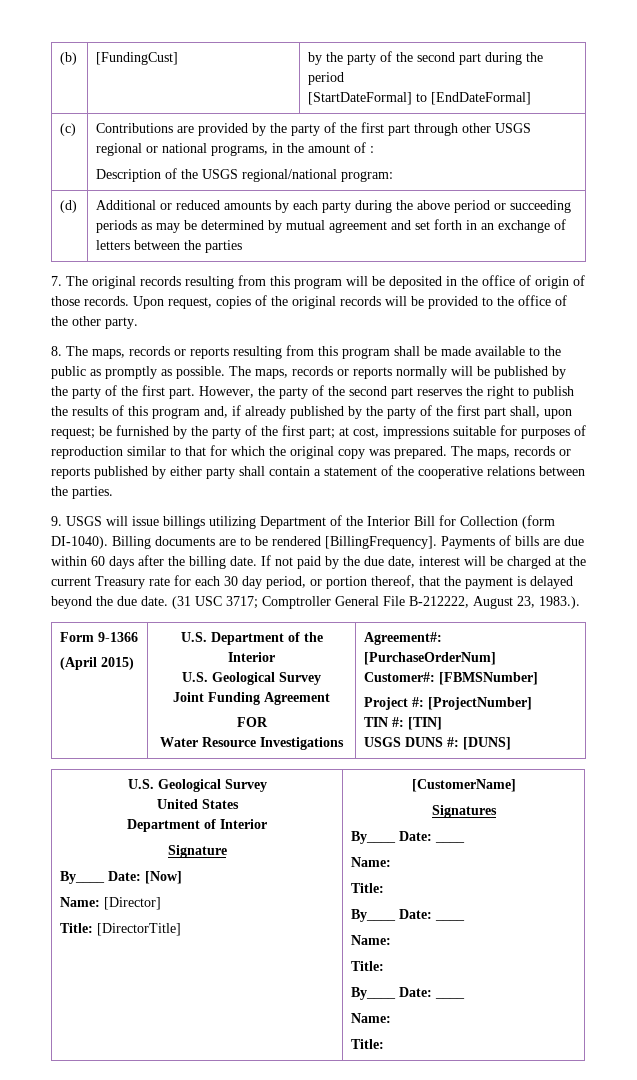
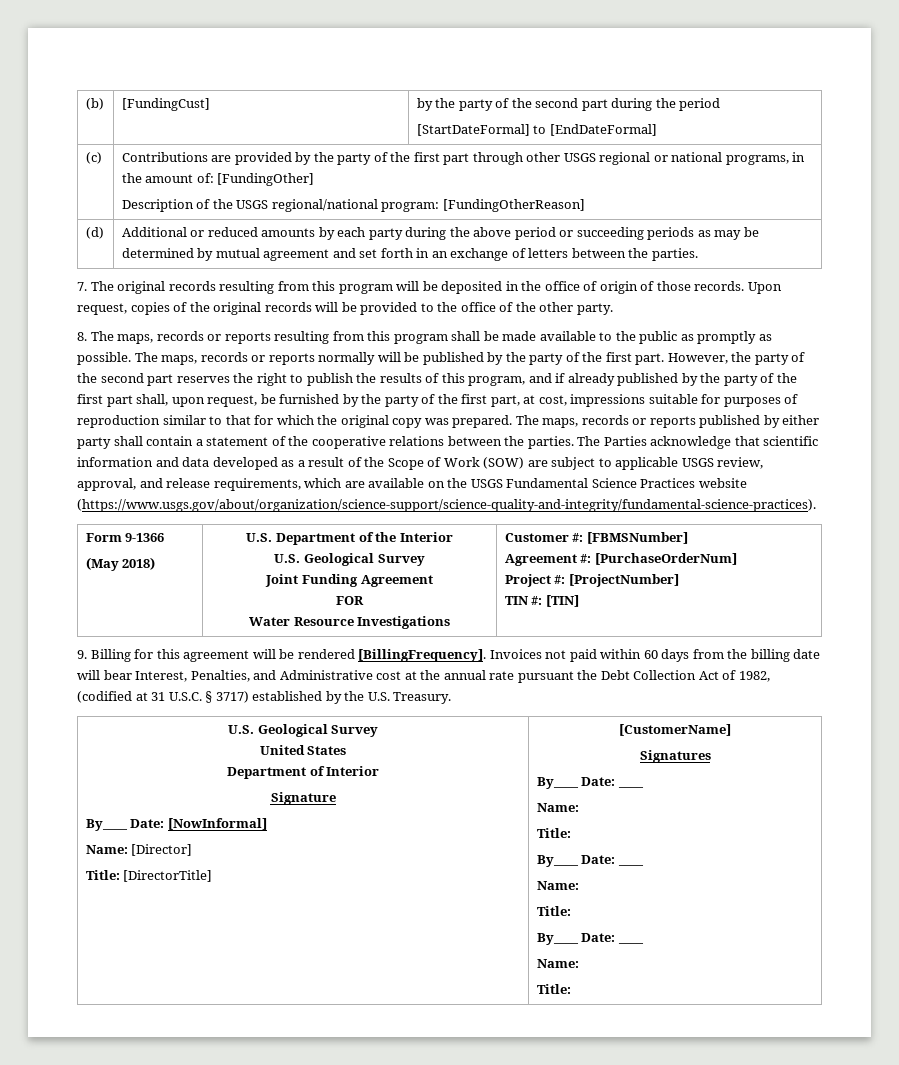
[354,142,375,153] of : -> [196,173,315,186] of: [FundingOther]
(394, 176) none -> [442,199,585,212] [FundingOtherReason]
[205,240,243,253] parties -> [651,248,698,261] parties.
[152,406,228,419] program and, -> [468,373,552,386] program, and
[51,427,95,439] request; -> [207,395,258,407] request,
[309,427,335,439] part; -> [490,395,520,407] part,
[51,515,555,529] [51,535,584,549] [51,555,586,569] [51,575,573,589] [51,596,580,609] // 9. USGS will issue billings utilizing Department of the Interior Bill for Collection (form DI-1040). Billing documents are to be rendered [BillingFrequency]. Payments of bills are due within 60 days after the billing date. If not paid by the due date, interest will be charged at the current Treasury rate for each 30 day period, or portion thereof, that the payment is delayed beyond the due date. (31 USC 3717; Comptroller General File B-212222, August 23, 1983.). -> [577,436,819,449] [77,457,764,470] [77,478,747,491] [77,499,816,512] The Parties acknowledge that scientific information and data developed as a result of the Scope of Work (SOW) are subject to applicable USGS review, approval, and release requirements, which are available on the USGS Fundamental Science Practices website (https://www.usgs.gov/about/organization/science-support/science-quality-and-integrity/fundamental-science-practices).
[60,657,135,670] (April 2015) -> [85,557,156,571] (May 2018)
[364,632,443,645] Agreement#: -> [504,532,688,544] [504,554,592,566] Customer #: [FBMSNumber] // Agreement #:
[364,672,539,685] // Customer#: [FBMSNumber] -> (737, 559) none
[364,737,512,750] // USGS DUNS #: [DUNS] -> [77,649,821,662] [77,670,770,683] [77,691,452,704] // 9. Billing for this agreement will be rendered [BillingFrequency]. Invoices not paid within 60 days from the billing date will bear Interest, Penalties, and Administrative cost at the annual rate pursuant the Debt Collection Act of 1982, (codified at 31 U.S.C. § 3717) established by the U.S. Treasury.
[145,871,183,884] [Now] -> [167,818,267,830] [NowInformal]

